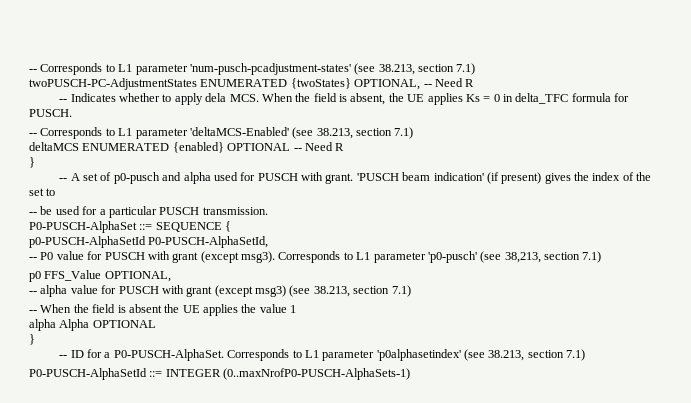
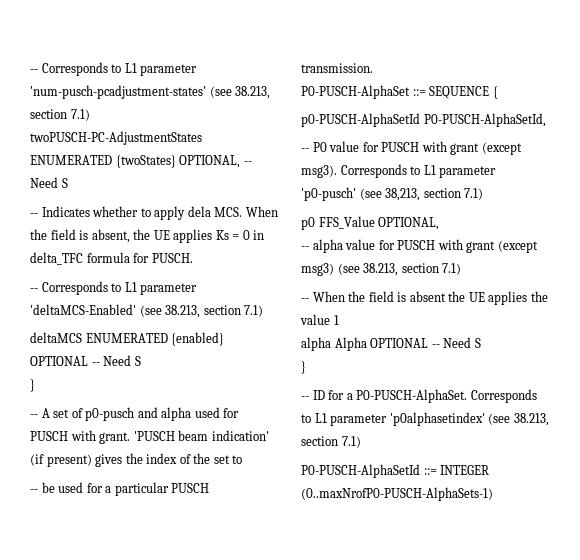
[465,79,475,87] R -> [61,178,68,188] S
[335,143,345,151] R -> [134,356,141,366] S
(156, 324) none -> [431,337,481,348] -- Need S

